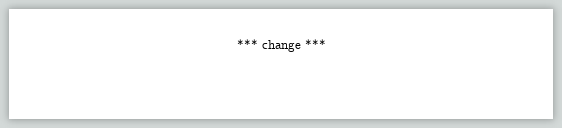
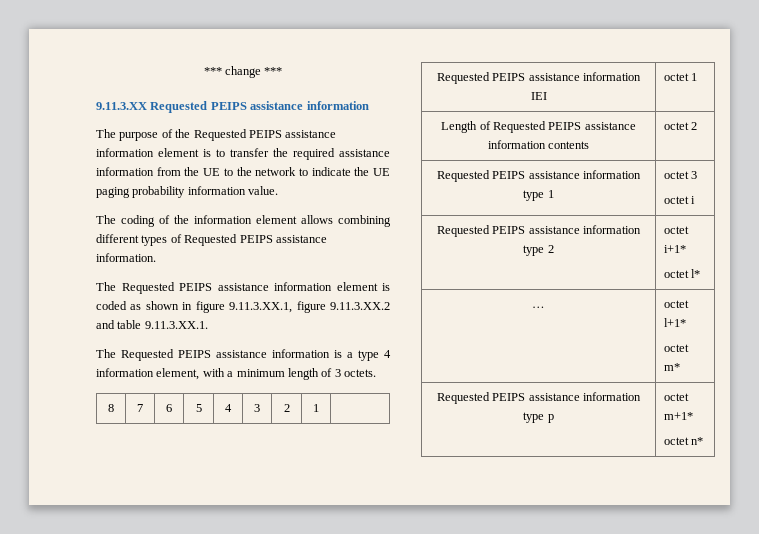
(326, 44) none -> [96,101,369,113] [96,129,337,141] [96,148,390,160] [96,167,390,176] [96,186,279,198] [96,215,391,227] [96,234,327,246] [96,253,156,262] [96,282,390,294] [96,301,390,313] [96,320,208,329] [96,349,391,361] [96,368,376,380] [108,404,114,412] [137,404,143,412] [166,404,172,412] [195,404,202,412] [225,404,232,412] [254,404,260,412] [283,404,290,412] [313,404,319,412] [436,72,642,84] [530,92,547,100] [664,73,698,81] [441,121,636,133] [487,140,590,149] [664,122,698,130] [436,170,642,182] [523,190,554,201] [664,171,698,179] [664,196,696,204] [436,225,642,237] [523,245,554,256] [664,226,690,234] [664,245,687,253] [664,269,701,278] [532,306,545,308] [664,300,690,308] [664,318,687,327] [664,344,690,352] [664,363,681,371] [436,392,642,404] [523,412,554,423] [664,393,690,401] [664,412,694,420] [664,437,704,445] // 9.11.3.XX Requested PEIPS assistance information // The purpose of the Requested PEIPS assistance information element is to transfer the required assistance information from the UE to the network to indicate the UE paging probability information value. // The coding of the information element allows combining different types of Requested PEIPS assistance information. // The Requested PEIPS assistance information element is coded as shown in figure 9.11.3.XX.1, figure 9.11.3.XX.2 and table 9.11.3.XX.1. // The Requested PEIPS assistance information is a type 4 information element, with a minimum length of 3 octets. // 8 | 7 | 6 | 5 | 4 | 3 | 2 | 1 | // Requested PEIPS assistance information IEI | octet 1 // Length of Requested PEIPS assistance information contents | octet 2 // Requested PEIPS assistance information type 1 | octet 3 // octet i // Requested PEIPS assistance information type 2 | octet i+1* // octet l* // … | octet l+1* // octet m* // Requested PEIPS assistance information type p | octet m+1* // octet n*

